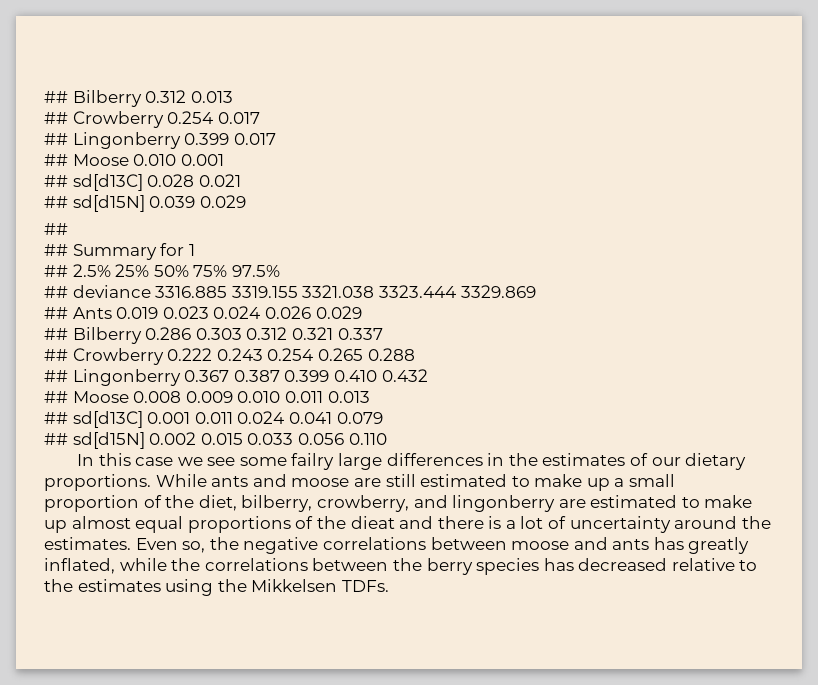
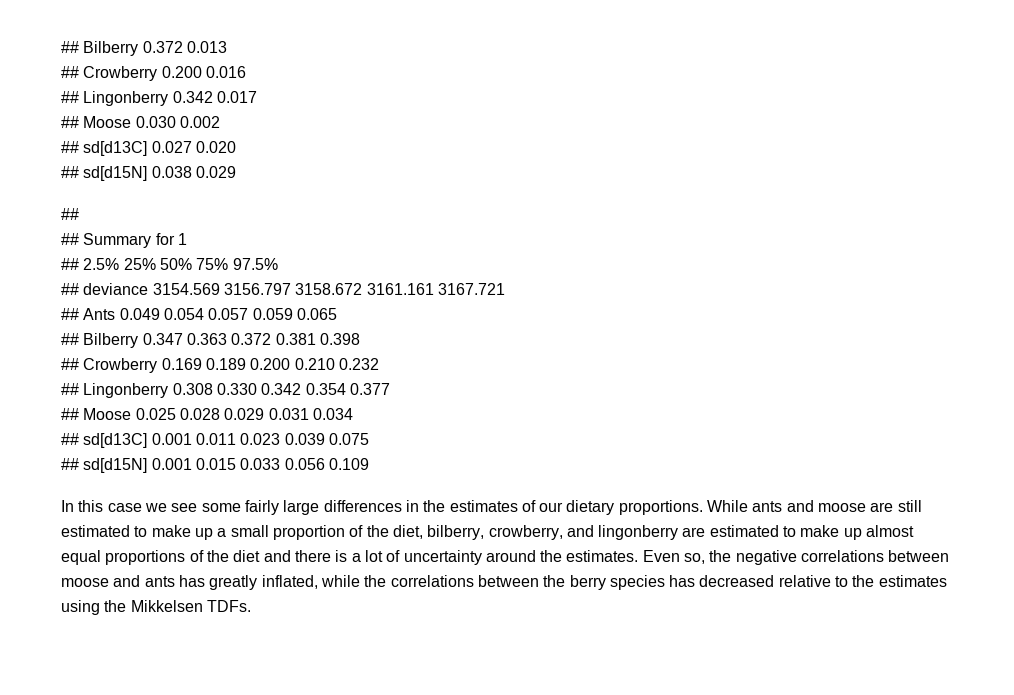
[44,90,187,107] ## Bilberry 0.312 -> [61,41,183,56] ## Bilberry 0.372
[167,111,260,124] [44,132,230,149] 0.254 0.017 // ## Lingonberry 0.399 -> [161,66,246,78] [61,91,213,106] 0.200 0.016 // ## Lingonberry 0.342
[133,154,224,166] [44,174,241,191] [44,195,196,212] 0.010 0.001 // ## sd[d13C] 0.028 0.021 // ## sd[d15N] 0.039 -> [135,116,220,128] [61,141,236,156] [61,166,192,181] 0.030 0.002 // ## sd[d13C] 0.027 0.020 // ## sd[d15N] 0.038
[155,285,536,298] [44,306,362,319] [44,327,383,344] [44,348,415,365] [44,369,428,386] [44,391,370,403] 3316.885 3319.155 3321.038 3323.444 3329.869 // ## Ants 0.019 0.023 0.024 0.026 0.029 // ## Bilberry 0.286 0.303 0.312 0.321 0.337 // ## Crowberry 0.222 0.243 0.254 0.265 0.288 // ## Lingonberry 0.367 0.387 0.399 0.410 0.432 // ## Moose 0.008 0.009 0.010 0.011 0.013 -> [152,283,505,295] [61,308,337,320] [61,333,360,348] [61,358,379,373] [61,383,390,398] [61,408,353,420] 3154.569 3156.797 3158.672 3161.161 3167.721 // ## Ants 0.049 0.054 0.057 0.059 0.065 // ## Bilberry 0.347 0.363 0.372 0.381 0.398 // ## Crowberry 0.169 0.189 0.200 0.210 0.232 // ## Lingonberry 0.308 0.330 0.342 0.354 0.377 // ## Moose 0.025 0.028 0.029 0.031 0.034
[237,411,383,424] [44,432,197,449] 0.024 0.041 0.079 // ## sd[d15N] 0.002 -> [240,433,369,445] [61,458,192,473] 0.023 0.039 0.075 // ## sd[d15N] 0.001
[348,433,387,445] 0.110 -> [328,458,369,470] 0.109
[291,453,335,470] failry -> [244,500,279,515] fairly
[350,516,395,529] dieat -> [233,550,261,562] diet

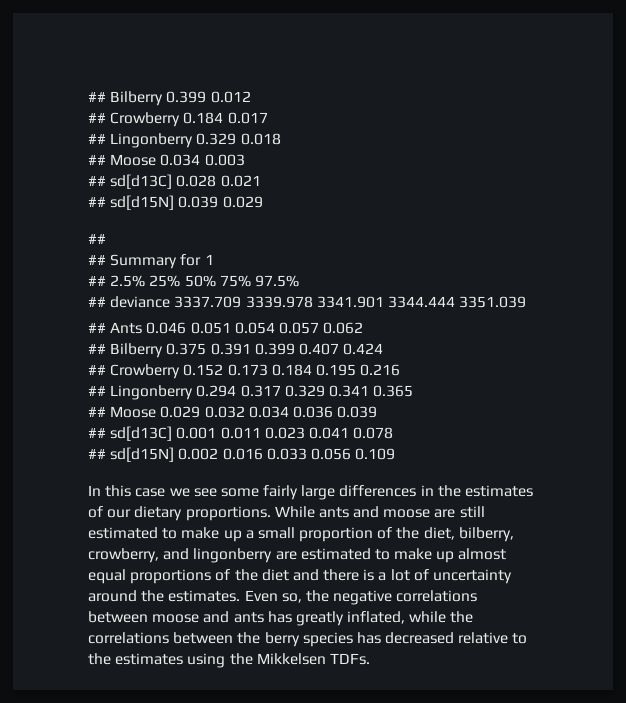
[61,41,227,56] [61,66,246,81] [61,91,257,106] [61,116,220,128] [61,141,236,156] [61,166,192,181] ## Bilberry 0.372 0.013 // ## Crowberry 0.200 0.016 // ## Lingonberry 0.342 0.017 // ## Moose 0.030 0.002 // ## sd[d13C] 0.027 0.020 // ## sd[d15N] 0.038 -> [88,91,251,106] [88,112,268,127] [88,133,281,148] [88,154,245,166] [88,174,261,189] [88,195,219,210] ## Bilberry 0.399 0.012 // ## Crowberry 0.184 0.017 // ## Lingonberry 0.329 0.018 // ## Moose 0.034 0.003 // ## sd[d13C] 0.028 0.021 // ## sd[d15N] 0.039
[152,283,505,295] [61,308,337,320] [61,333,360,348] [61,358,379,373] [61,383,390,398] [61,408,353,420] 3154.569 3156.797 3158.672 3161.161 3167.721 // ## Ants 0.049 0.054 0.057 0.059 0.065 // ## Bilberry 0.347 0.363 0.372 0.381 0.398 // ## Crowberry 0.169 0.189 0.200 0.210 0.232 // ## Lingonberry 0.308 0.330 0.342 0.354 0.377 // ## Moose 0.025 0.028 0.029 0.031 0.034 -> [174,296,527,308] [88,322,364,334] [88,343,384,358] [88,364,401,379] [88,385,414,400] [88,406,378,418] 3337.709 3339.978 3341.901 3344.444 3351.039 // ## Ants 0.046 0.051 0.054 0.057 0.062 // ## Bilberry 0.375 0.391 0.399 0.407 0.424 // ## Crowberry 0.152 0.173 0.184 0.195 0.216 // ## Lingonberry 0.294 0.317 0.329 0.341 0.365 // ## Moose 0.029 0.032 0.034 0.036 0.039
[284,433,369,445] [61,458,236,473] 0.039 0.075 // ## sd[d15N] 0.001 0.015 -> [308,427,394,439] [88,447,263,462] 0.041 0.078 // ## sd[d15N] 0.002 0.016

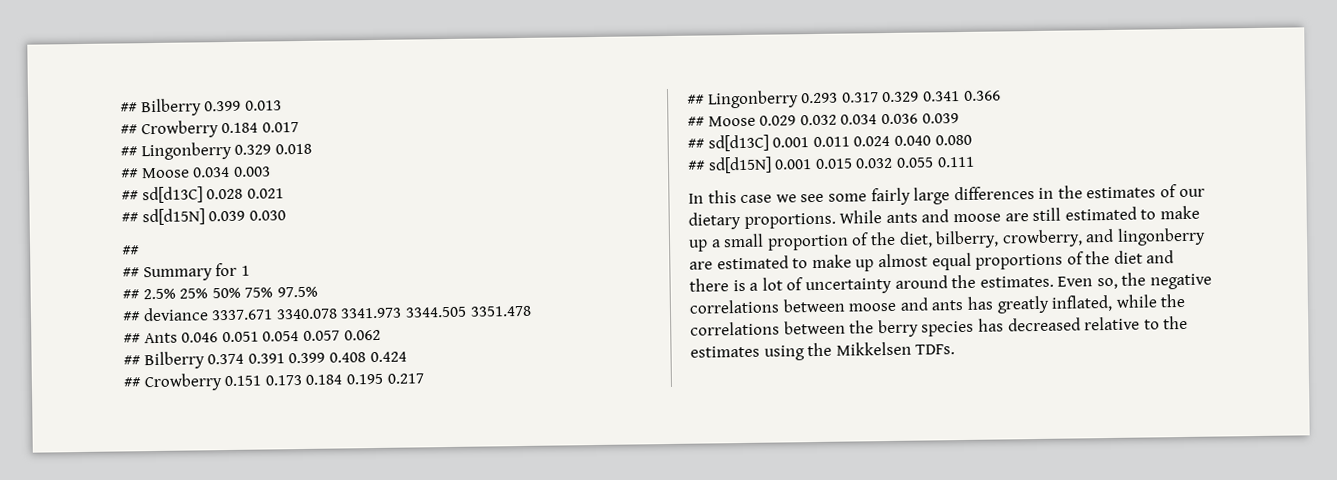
[210,91,251,103] 0.012 -> [244,100,282,111] 0.013
[222,196,263,208] 0.029 -> [248,210,286,221] 0.030
[174,296,527,308] 3337.709 3339.978 3341.901 3344.444 3351.039 -> [211,305,532,321] 3337.671 3340.078 3341.973 3344.505 3351.478
[166,343,207,355] 0.375 -> [207,353,245,365] 0.374
[298,343,339,355] 0.407 -> [328,352,366,363] 0.408
[183,364,224,376] 0.152 -> [224,375,262,387] 0.151
[360,364,401,376] [88,385,237,400] 0.216 // ## Lingonberry 0.294 -> [386,373,424,384] [687,90,839,109] 0.217 // ## Lingonberry 0.293
[373,385,414,397] 0.365 -> [962,90,1001,101] 0.366
[264,427,394,439] [88,447,396,462] 0.023 0.041 0.078 // ## sd[d15N] 0.002 0.016 0.033 0.056 0.109 -> [853,134,972,147] [687,156,975,174] 0.024 0.040 0.080 // ## sd[d15N] 0.001 0.015 0.032 0.055 0.111

